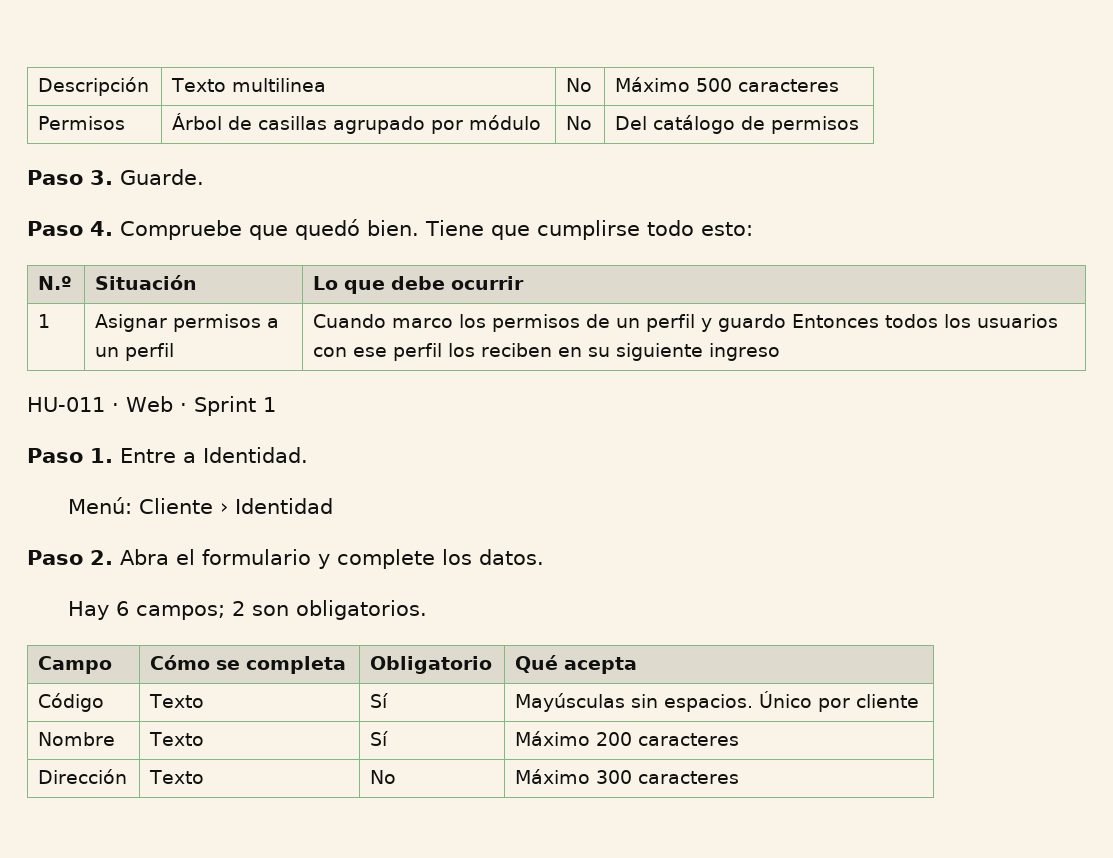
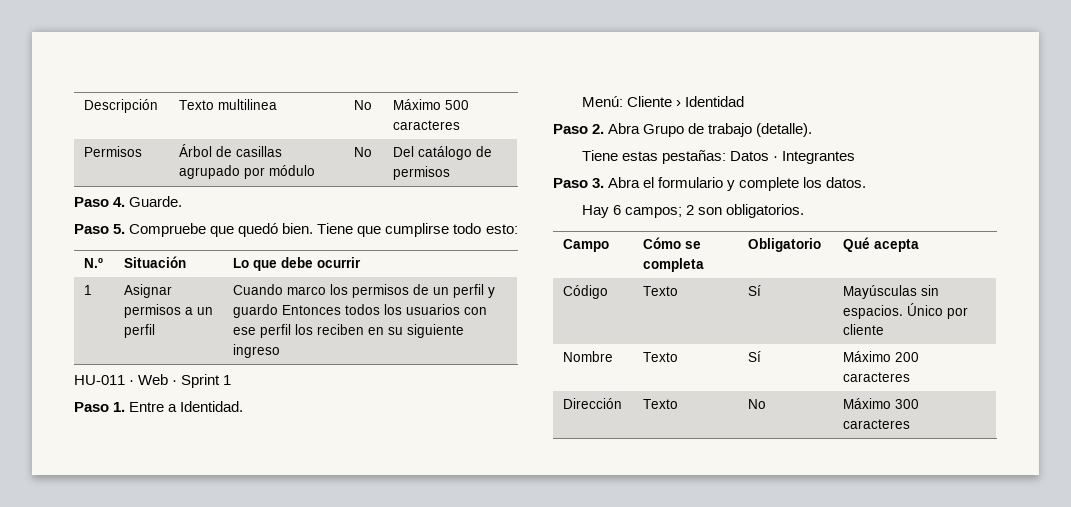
[90,170,113,185] 3. -> [113,197,126,207] 4.
[90,221,113,236] 4. -> [113,224,126,234] 5.
(169, 557) none -> [643,123,813,137] [581,150,855,164] [553,177,641,188] Grupo de trabajo (detalle). // Tiene estas pestañas: Datos · Integrantes // Paso 3. Abra

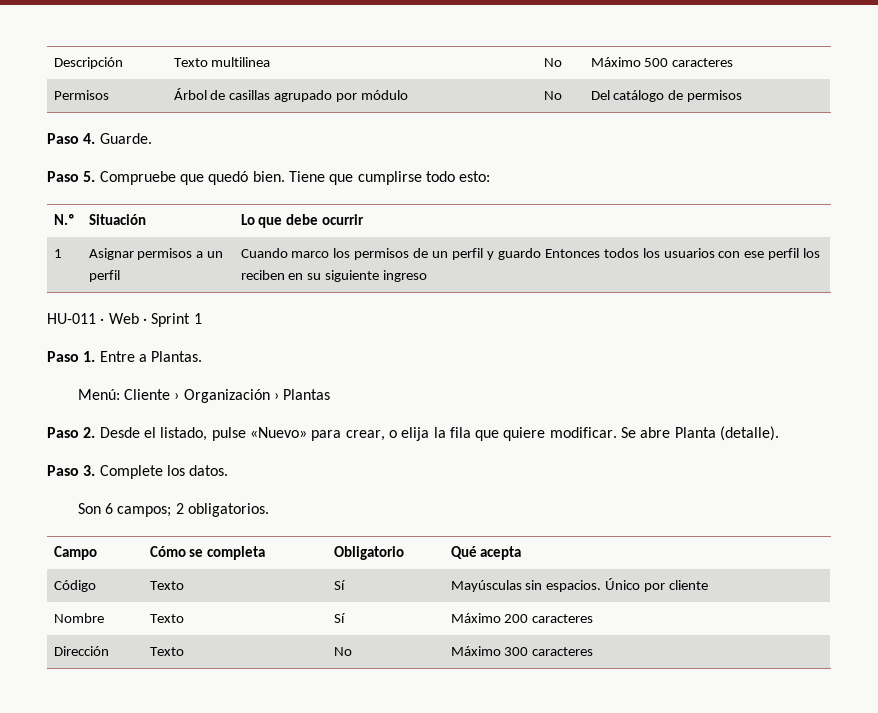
[180,401,244,412] Identidad. -> [151,351,203,362] Plantas.
[684,96,744,107] Identidad -> [183,389,331,403] Organización › Plantas
[608,123,813,137] [581,150,855,164] [553,177,800,191] Abra Grupo de trabajo (detalle). // Tiene estas pestañas: Datos · Integrantes // Paso 3. Abra el formulario y complete -> [99,426,780,441] [47,465,163,479] Desde el listado, pulse «Nuevo» para crear, o elija la fila que quiere modificar. Se abre Planta (detalle). // Paso 3. Complete
[581,205,609,218] Hay -> [77,503,101,514] Son
[697,207,722,215] son -> (184, 508) none

